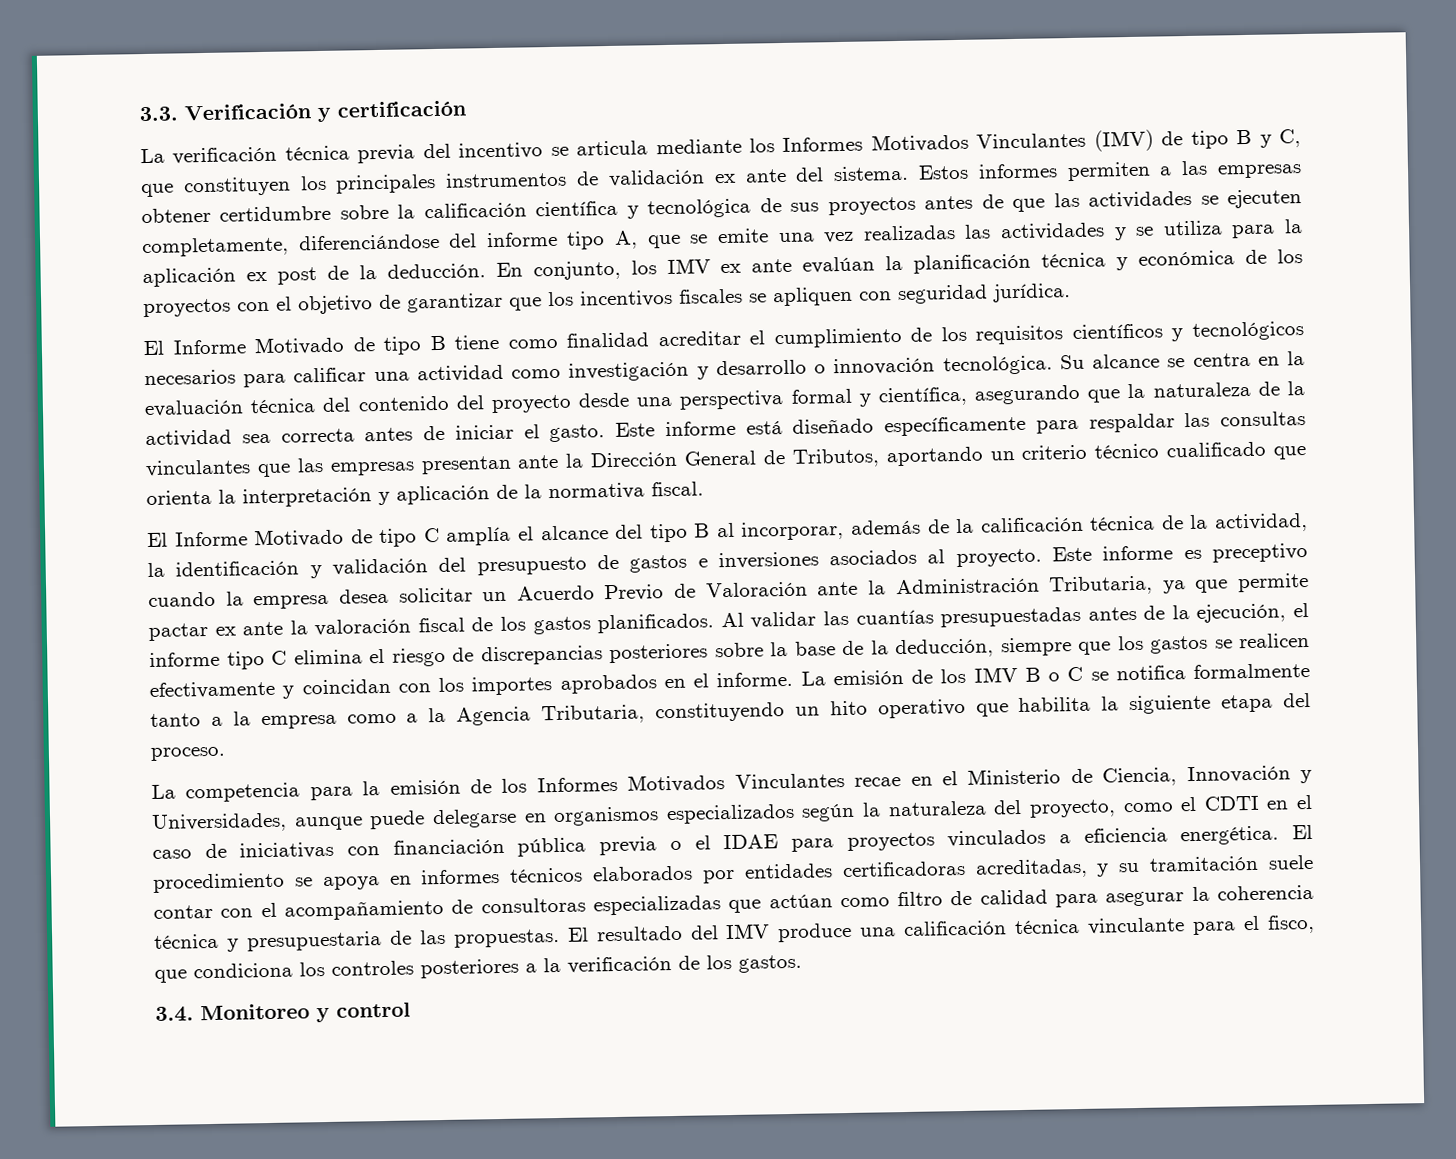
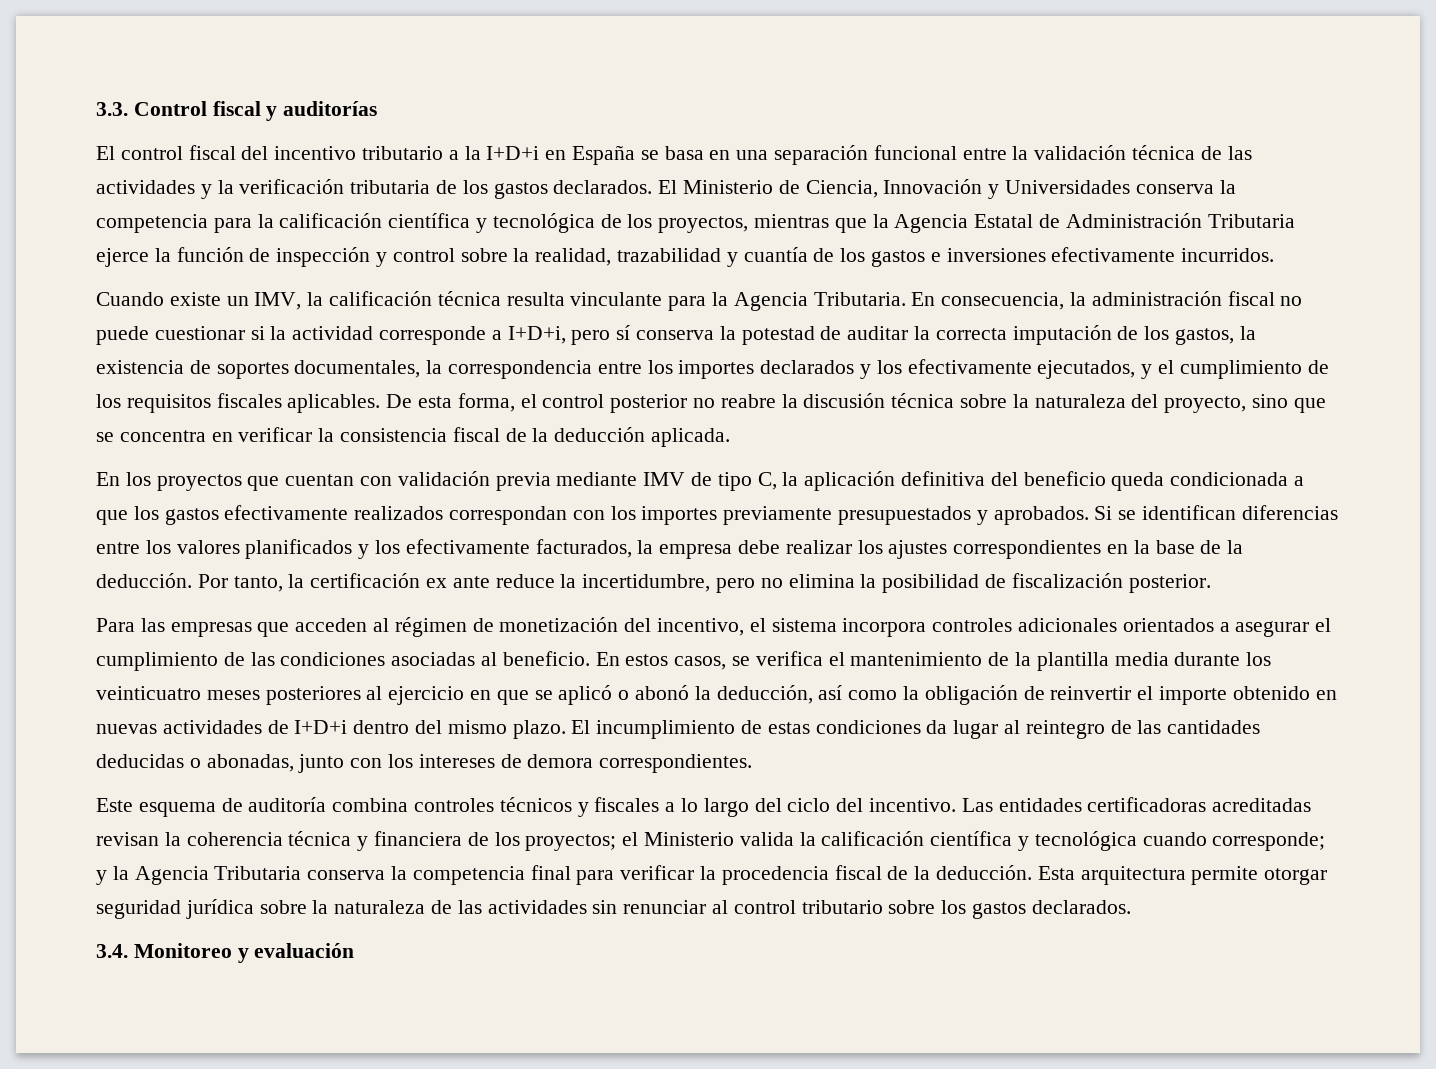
[184,100,466,123] [140,129,1301,165] [141,160,1302,198] [141,204,389,224] Verificación y certificación // La verificación técnica previa del incentivo se articula mediante los Informes Motivados Vinculantes (IMV) de tipo B y C, que constituyen los principales instrumentos de validación ex ante del sistema. Estos informes permiten a las empresas obtener certidumbre sobre -> [133,101,378,121] [96,145,1252,165] [96,179,1236,199] [96,214,252,233] Control fiscal y auditorías // El control fiscal del incentivo tributario a la I+D+i en España se basa en una separación funcional entre la validación técnica de las actividades y la verificación tributaria de los gastos declarados. El Ministerio de Ciencia, Innovación y Universidades conserva la competencia para
[790,189,1303,216] [142,219,1303,258] [142,249,1303,288] [143,283,1071,318] [143,330,741,356] sus proyectos antes de que las actividades se ejecuten completamente, diferenciándose del informe tipo A, que se emite una vez realizadas las actividades y se utiliza para la aplicación ex post de la deducción. En conjunto, los IMV ex ante evalúan la planificación técnica y económica de los proyectos con el objetivo de garantizar que los incentivos fiscales se apliquen con seguridad jurídica. // El Informe Motivado de tipo B tiene como finalidad acreditar -> [627,213,1295,233] [96,247,1275,267] [96,291,1303,311] [96,325,1256,345] [96,359,1153,379] los proyectos, mientras que la Agencia Estatal de Administración Tributaria ejerce la función de inspección y control sobre la realidad, trazabilidad y cuantía de los gastos e inversiones efectivamente incurridos. // Cuando existe un IMV, la calificación técnica resulta vinculante para la Agencia Tributaria. En consecuencia, la administración fiscal no puede cuestionar si la actividad corresponde a I+D+i, pero sí conserva la potestad de auditar la correcta imputación de los gastos, la existencia de soportes documentales, la correspondencia entre los importes declarados y los efectivamente ejecutados, y
[1071,321,1304,342] [144,350,1306,388] [144,381,1305,418] [145,411,1306,448] [145,441,1307,478] [146,481,704,508] [147,512,1308,548] [147,542,1308,579] [148,572,1309,610] [148,602,1309,642] [149,632,1310,670] [149,662,1310,700] [150,692,1312,730] [150,746,226,761] [151,765,1312,803] [151,794,1313,833] [152,824,1313,860] [153,854,1315,893] [153,884,1314,921] [154,914,1316,952] [154,954,802,983] científicos y tecnológicos necesarios para calificar una actividad como investigación y desarrollo o innovación tecnológica. Su alcance se centra en la evaluación técnica del contenido del proyecto desde una perspectiva formal y científica, asegurando que la naturaleza de la actividad sea correcta antes de iniciar el gasto. Este informe está diseñado específicamente para respaldar las consultas vinculantes que las empresas presentan ante la Dirección General de Tributos, aportando un criterio técnico cualificado que orienta la interpretación y aplicación de la normativa fiscal. // El Informe Motivado de tipo C amplía el alcance del tipo B al incorporar, además de la calificación técnica de la actividad, la identificación y validación del presupuesto de gastos e inversiones asociados al proyecto. Este informe es preceptivo cuando la empresa desea solicitar un Acuerdo Previo de Valoración ante la Administración Tributaria, ya que permite pactar ex ante la valoración fiscal de los gastos planificados. Al validar las cuantías presupuestadas antes de la ejecución, el informe tipo C elimina el riesgo de discrepancias posteriores sobre la base de la deducción, siempre que los gastos se realicen efectivamente y coincidan con los importes aprobados en el informe. La emisión de los IMV B o C se notifica formalmente tanto a la empresa como a la Agencia Tributaria, constituyendo un hito operativo que habilita la siguiente etapa del proceso. // La competencia para la emisión de los Informes Motivados Vinculantes recae en el Ministerio de Ciencia, Innovación y Universidades, aunque puede delegarse en organismos especializados según la naturaleza del proyecto, como el CDTI en el caso de iniciativas con financiación pública previa o el IDAE para proyectos vinculados a eficiencia energética. El procedimiento se apoya en informes técnicos elaborados por entidades certificadoras acreditadas, y su tramitación suele contar con el acompañamiento de consultoras especializadas que actúan como filtro de calidad para asegurar la coherencia técnica y presupuestaria de las propuestas. El resultado del IMV produce una calificación técnica vinculante para el fisco, que condiciona los controles posteriores a la verificación de los gastos. -> [216,393,1326,413] [96,427,731,447] [96,471,1305,491] [96,505,1338,525] [96,539,1244,559] [96,573,1211,593] [96,617,1332,637] [96,651,1272,671] [96,685,1337,705] [96,720,1261,739] [96,754,753,773] [96,797,1312,817] [96,831,1326,851] [96,865,1328,885] [96,899,1131,919] fiscales aplicables. De esta forma, el control posterior no reabre la discusión técnica sobre la naturaleza del proyecto, sino que se concentra en verificar la consistencia fiscal de la deducción aplicada. // En los proyectos que cuentan con validación previa mediante IMV de tipo C, la aplicación definitiva del beneficio queda condicionada a que los gastos efectivamente realizados correspondan con los importes previamente presupuestados y aprobados. Si se identifican diferencias entre los valores planificados y los efectivamente facturados, la empresa debe realizar los ajustes correspondientes en la base de la deducción. Por tanto, la certificación ex ante reduce la incertidumbre, pero no elimina la posibilidad de fiscalización posterior. // Para las empresas que acceden al régimen de monetización del incentivo, el sistema incorpora controles adicionales orientados a asegurar el cumplimiento de las condiciones asociadas al beneficio. En estos casos, se verifica el mantenimiento de la plantilla media durante los veinticuatro meses posteriores al ejercicio en que se aplicó o abonó la deducción, así como la obligación de reinvertir el importe obtenido en nuevas actividades de I+D+i dentro del mismo plazo. El incumplimiento de estas condiciones da lugar al reintegro de las cantidades deducidas o abonadas, junto con los intereses de demora correspondientes. // Este esquema de auditoría combina controles técnicos y fiscales a lo largo del ciclo del incentivo. Las entidades certificadoras acreditadas revisan la coherencia técnica y financiera de los proyectos; el Ministerio valida la calificación científica y tecnológica cuando corresponde; y la Agencia Tributaria conserva la competencia final para verificar la procedencia fiscal de la deducción. Esta arquitectura permite otorgar seguridad jurídica sobre la naturaleza de las actividades sin renunciar al control tributario sobre los gastos declarados.
[336,1002,411,1018] control -> [254,943,355,958] evaluación

